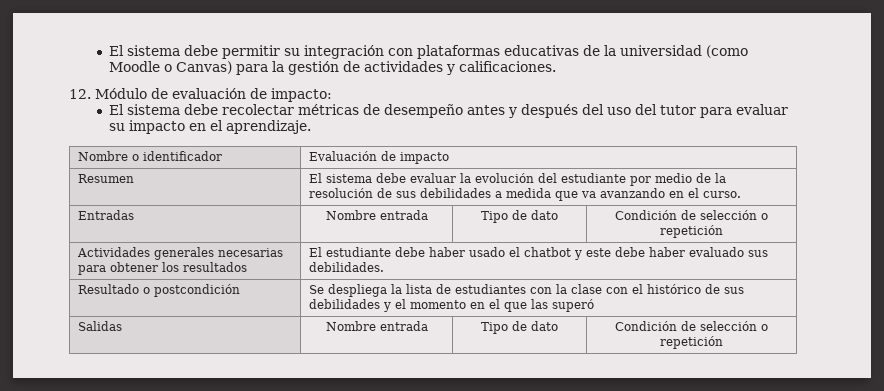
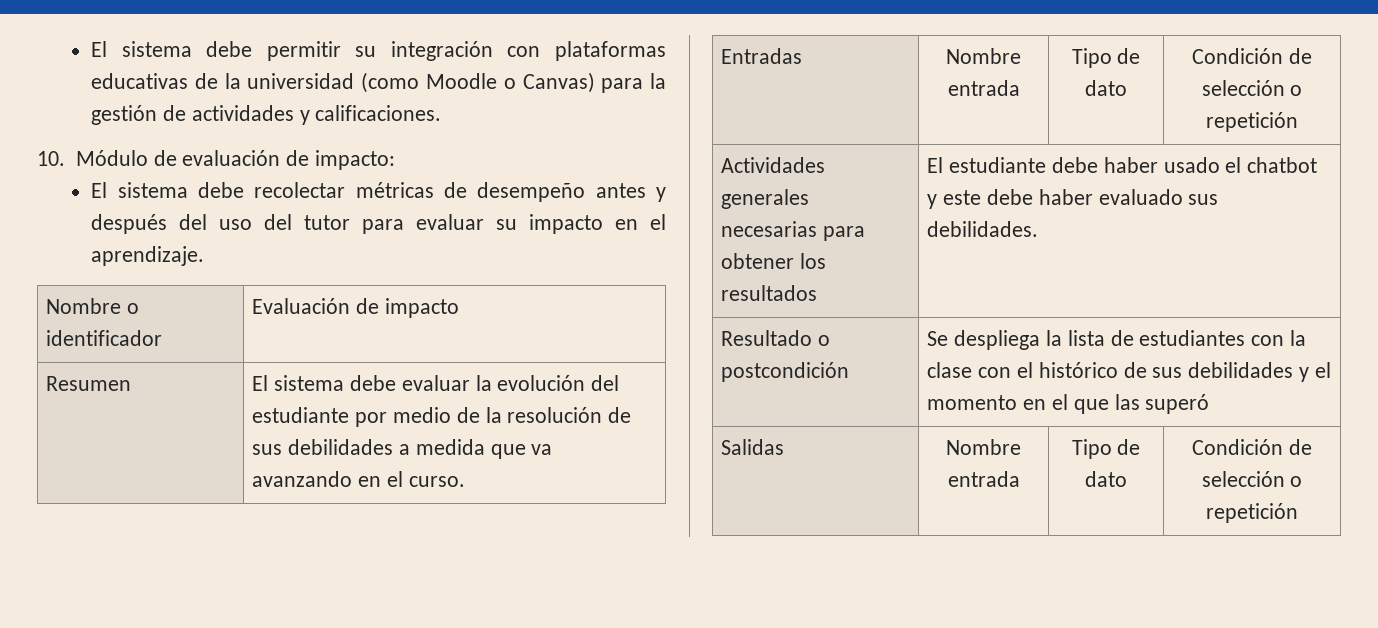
[69,89,91,99] 12. -> [37,151,65,166] 10.

